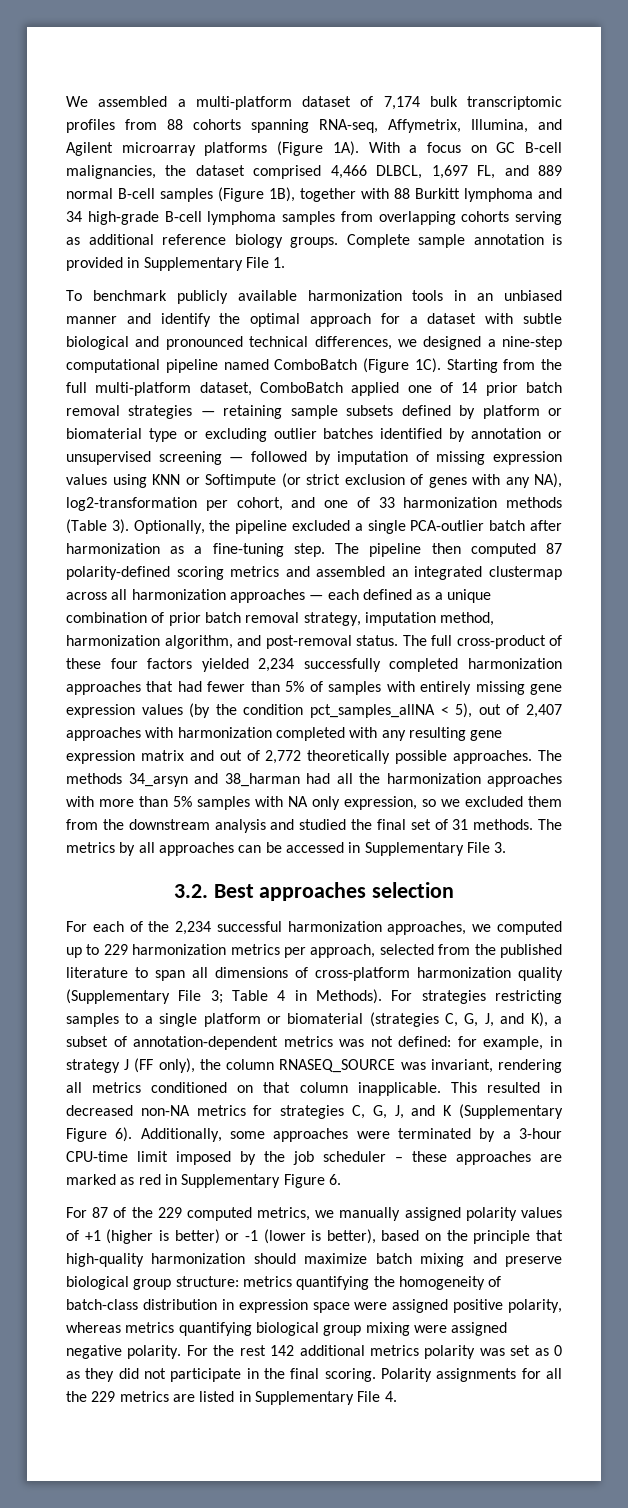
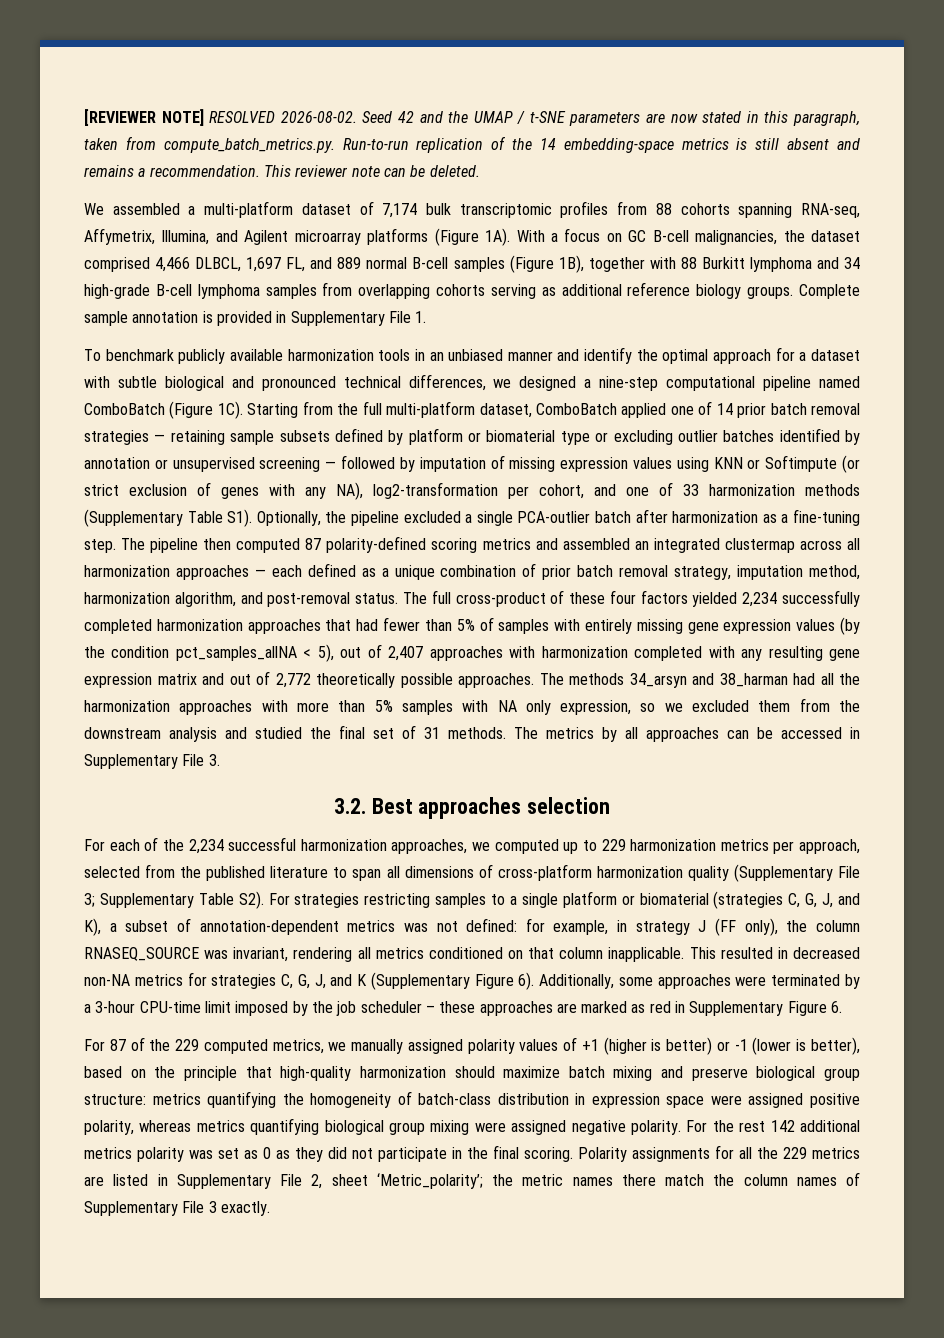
(66, 101) none -> [84,109,860,126] [84,136,860,153] [84,165,480,177] [REVIEWER NOTE] RESOLVED 2026-08-02. Seed 42 and the UMAP / t-SNE parameters are now stated in this paragraph, taken from compute_batch_metrics.py. Run-to-run replication of the 14 embedding-space metrics is still absent and remains a recommendation. This reviewer note can be deleted. //
[66,519,129,534] (Table 3). -> [84,509,253,527] (Supplementary Table S1).
[232,989,382,1004] Table 4 in Methods). -> [99,891,264,909] Supplementary Table S2).
[384,1391,397,1402] 4. -> [311,1172,860,1189] [84,1201,270,1216] 2, sheet ‘Metric_polarity’; the metric names there match the column names of Supplementary File 3 exactly.

